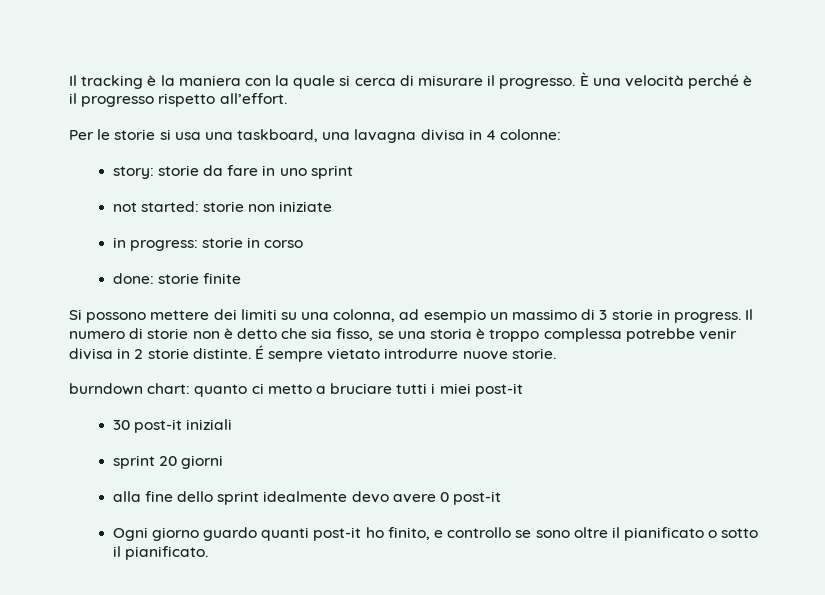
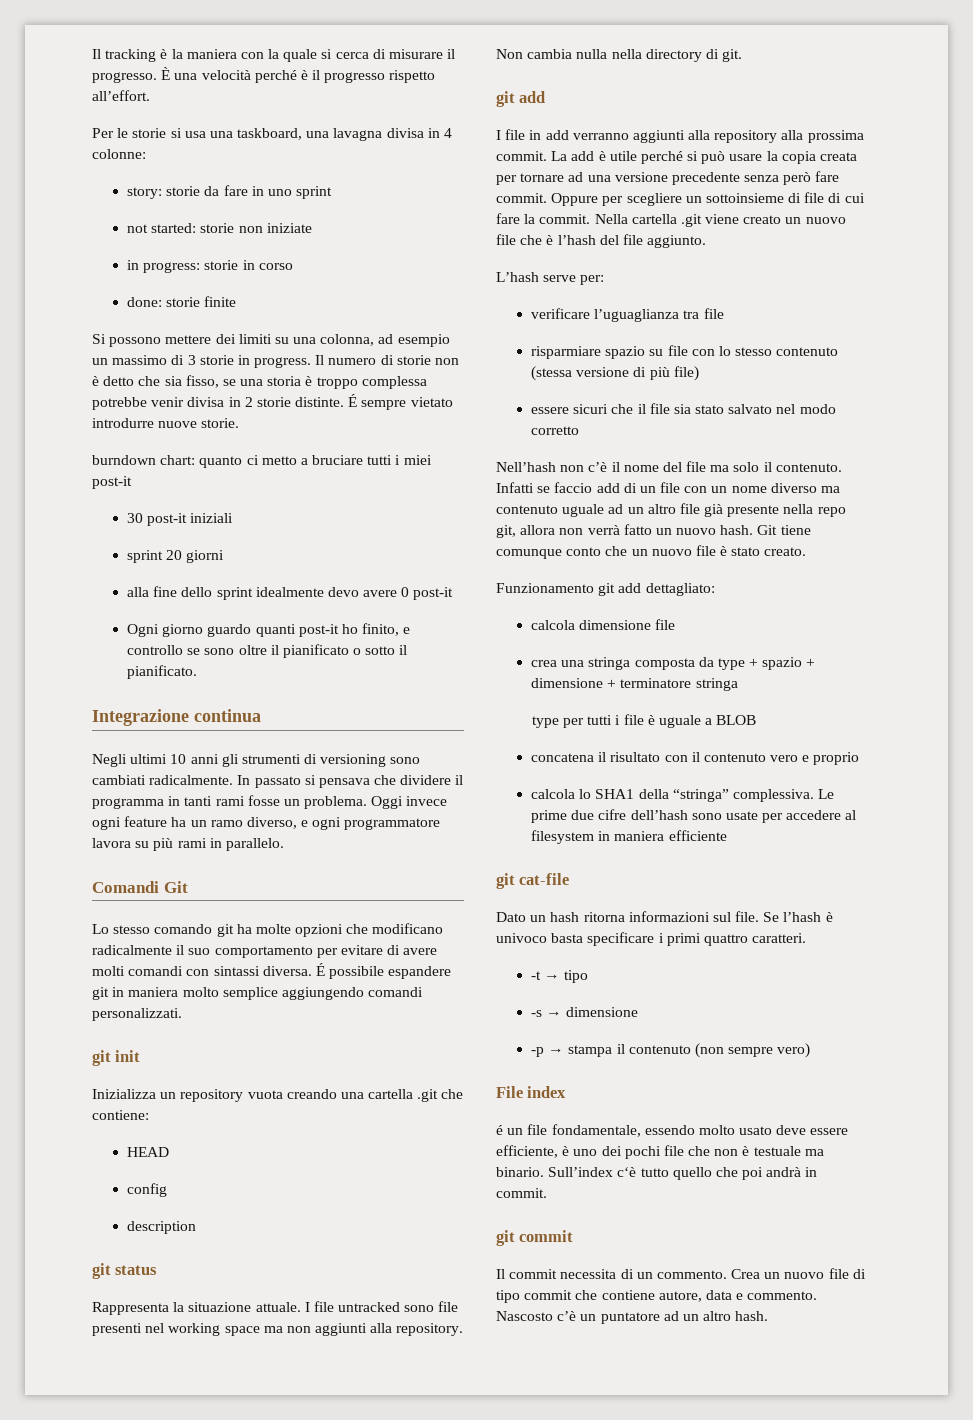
(208, 553) none -> [92,709,261,726] [92,754,421,767] [92,775,464,788] [92,795,448,809] [92,816,441,830] [92,838,284,851] [92,881,188,893] [92,923,444,937] [92,945,438,958] [92,963,452,979] [92,987,424,1000] [92,1008,182,1021] [92,1050,141,1066] [92,1089,464,1102] [92,1110,149,1120] [126,1147,169,1157] [126,1183,167,1197] [126,1221,196,1234] [92,1263,158,1279] [92,1301,459,1315] [92,1323,464,1336] [496,49,743,62] [496,91,546,107] [496,129,864,143] [496,151,858,164] [496,171,840,185] [496,192,865,206] [496,213,846,227] [496,234,707,248] [496,272,605,285] [530,308,724,322] [530,345,839,359] [530,366,699,381] [530,403,836,414] [530,426,579,435] [496,461,842,472] [496,482,841,493] [496,503,846,517] [496,524,811,538] [496,545,807,559] [496,583,715,596] [530,619,676,630] [530,657,816,670] [530,678,738,691] [531,714,757,728] [530,752,860,765] [530,789,835,802] [530,809,857,823] [530,830,727,844] [496,873,570,889] [496,911,833,922] [496,932,807,946] [530,970,589,983] [530,1007,639,1017] [530,1043,811,1058] [496,1086,567,1098] [496,1124,849,1137] [496,1145,824,1159] [496,1167,818,1180] [496,1188,547,1198] [496,1230,574,1246] [496,1268,866,1279] [496,1290,818,1303] [496,1311,769,1324] // Integrazione continua // Negli ultimi 10 anni gli strumenti di versioning sono cambiati radicalmente. In passato si pensava che dividere il programma in tanti rami fosse un problema. Oggi invece ogni feature ha un ramo diverso, e ogni programmatore lavora su più rami in parallelo. // Comandi Git // Lo stesso comando git ha molte opzioni che modificano radicalmente il suo comportamento per evitare di avere molti comandi con sintassi diversa. É possibile espandere git in maniera molto semplice aggiungendo comandi personalizzati. // git init // Inizializza un repository vuota creando una cartella .git che contiene: // HEAD // config // description // git status // Rappresenta la situazione attuale. I file untracked sono file presenti nel working space ma non aggiunti alla repository. Non cambia nulla nella directory di git. // git add // I file in add verranno aggiunti alla repository alla prossima commit. La add è utile perché si può usare la copia creata per tornare ad una versione precedente senza però fare commit. Oppure per scegliere un sottoinsieme di file di cui fare la commit. Nella cartella .git viene creato un nuovo file che è l’hash del file aggiunto. // L’hash serve per: // verificare l’uguaglianza tra file // risparmiare spazio su file con lo stesso contenuto (stessa versione di più file) // essere sicuri che il file sia stato salvato nel modo corretto // Nell’hash non c’è il nome del file ma solo il contenuto. Infatti se faccio add di un file con un nome diverso ma contenuto uguale ad un altro file già presente nella repo git, allora non verrà fatto un nuovo hash. Git tiene comunque conto che un nuovo file è stato creato. // Funzionamento git add dettagliato: // calcola dimensione file // crea una stringa composta da type + spazio + dimensione + terminatore stringa // type per tutti i file è uguale a BLOB // concatena il risultato con il contenuto vero e proprio // calcola lo SHA1 della “stringa” complessiva. Le prime due cifre dell’hash sono usate per accedere al filesystem in maniera efficiente // git cat-file // Dato un hash ritorna informazioni sul file. Se l’hash è univoco basta specificare i primi quattro caratteri. // -t → tipo // -s → dimensione // -p → stampa il contenuto (non sempre vero) // File index // é un file fondamentale, essendo molto usato deve essere efficiente, è uno dei pochi file che non è testuale ma binario. Sull’index c‘è tutto quello che poi andrà in commit. // git commit // Il commit necessita di un commento. Crea un nuovo file di tipo commit che contiene autore, data e commento. Nascosto c’è un puntatore ad un altro hash.

